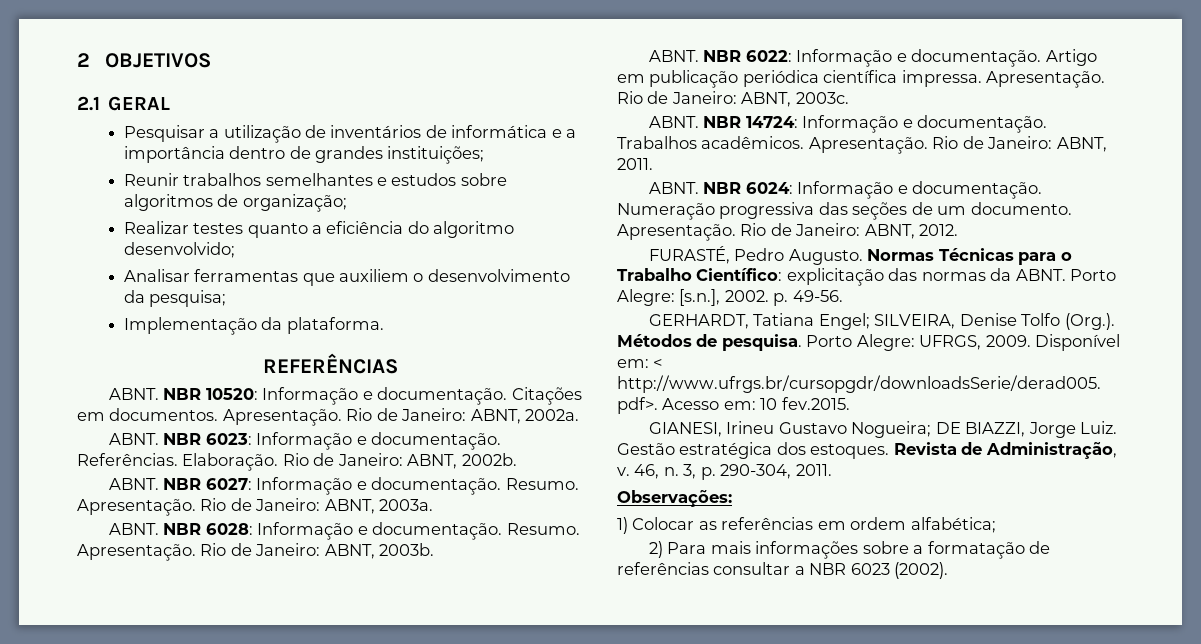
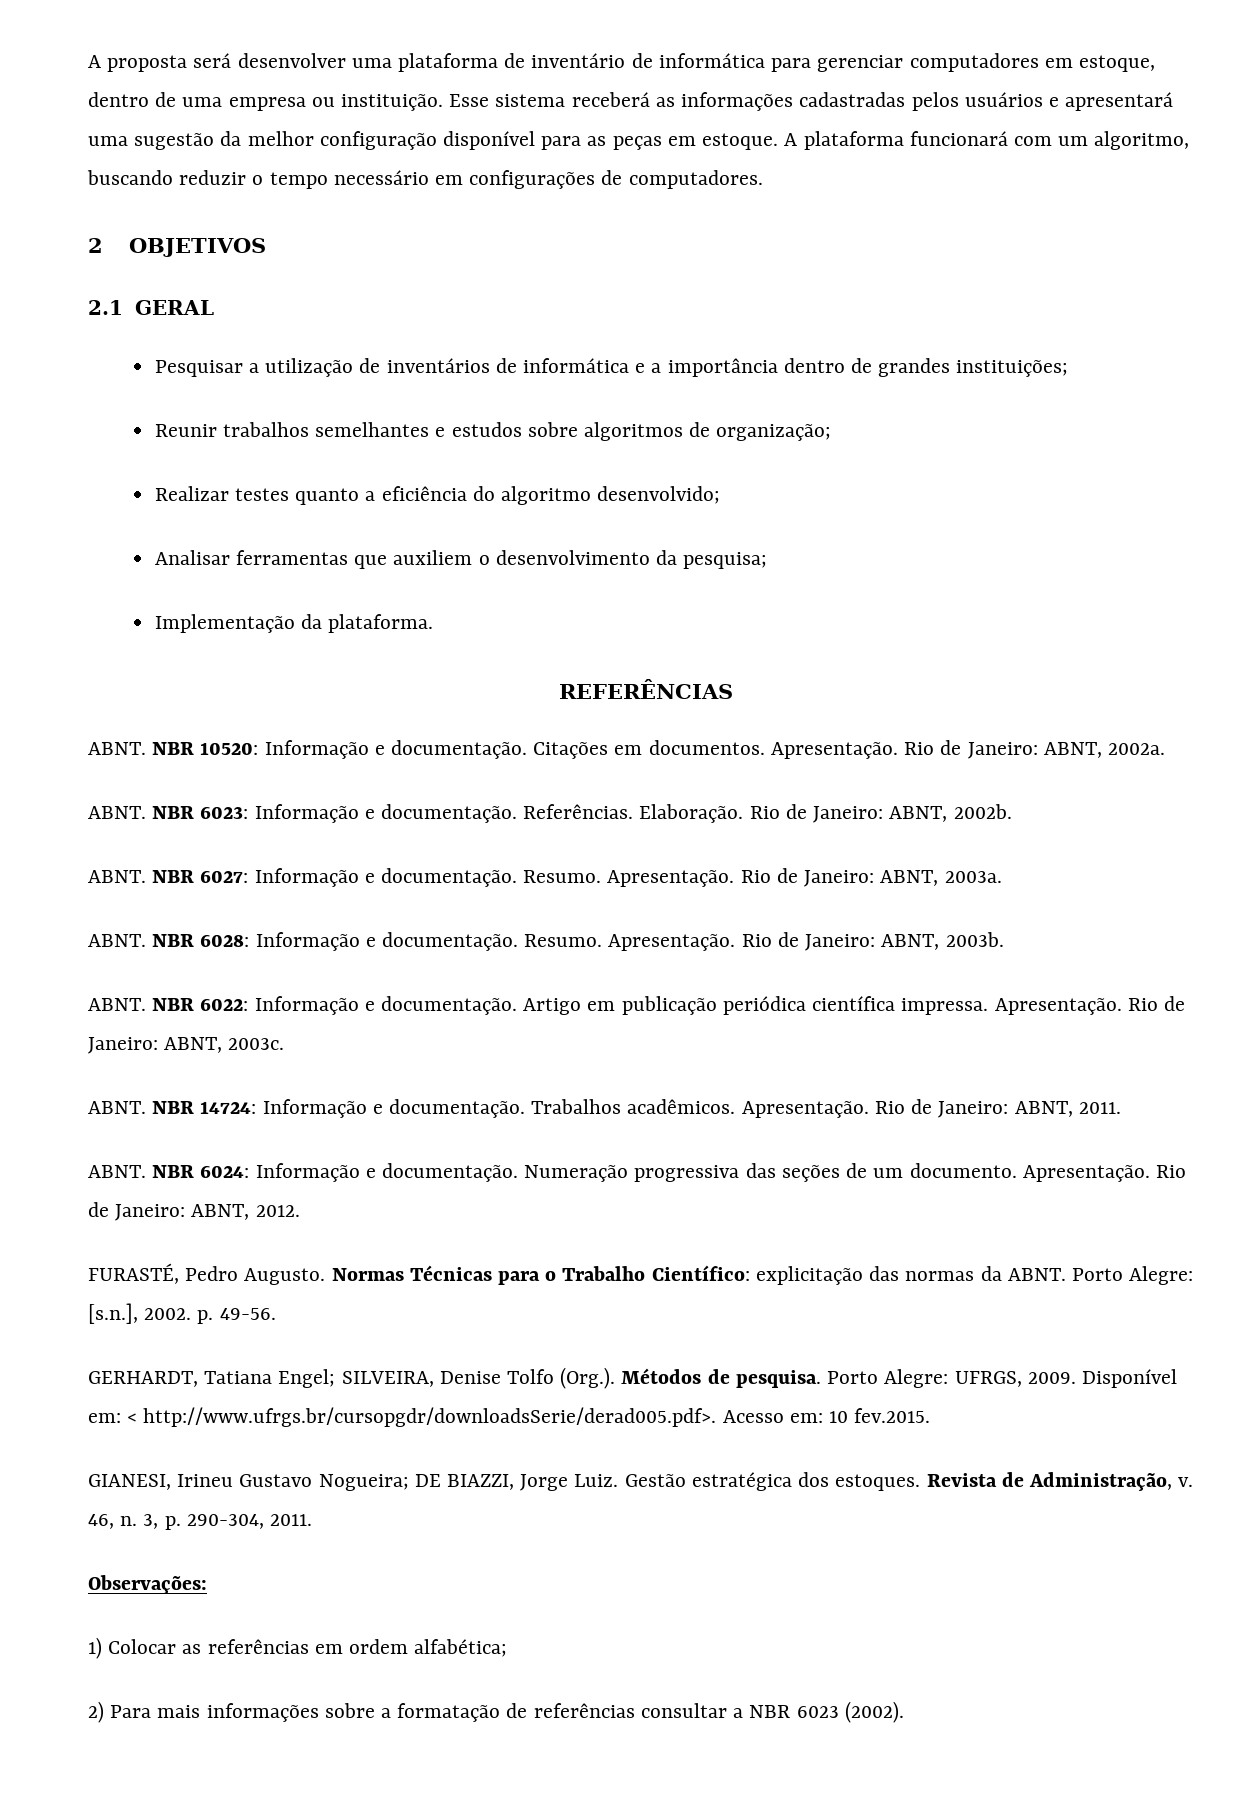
(77, 60) none -> [88,53,1155,72] [88,92,1174,111] [88,131,1190,150] [87,170,763,189] A proposta será desenvolver uma plataforma de inventário de informática para gerenciar computadores em estoque, dentro de uma empresa ou instituição. Esse sistema receberá as informações cadastradas pelos usuários e apresentará uma sugestão da melhor configuração disponível para as peças em estoque. A plataforma funcionará com um algoritmo, buscando reduzir o tempo necessário em configurações de computadores. //

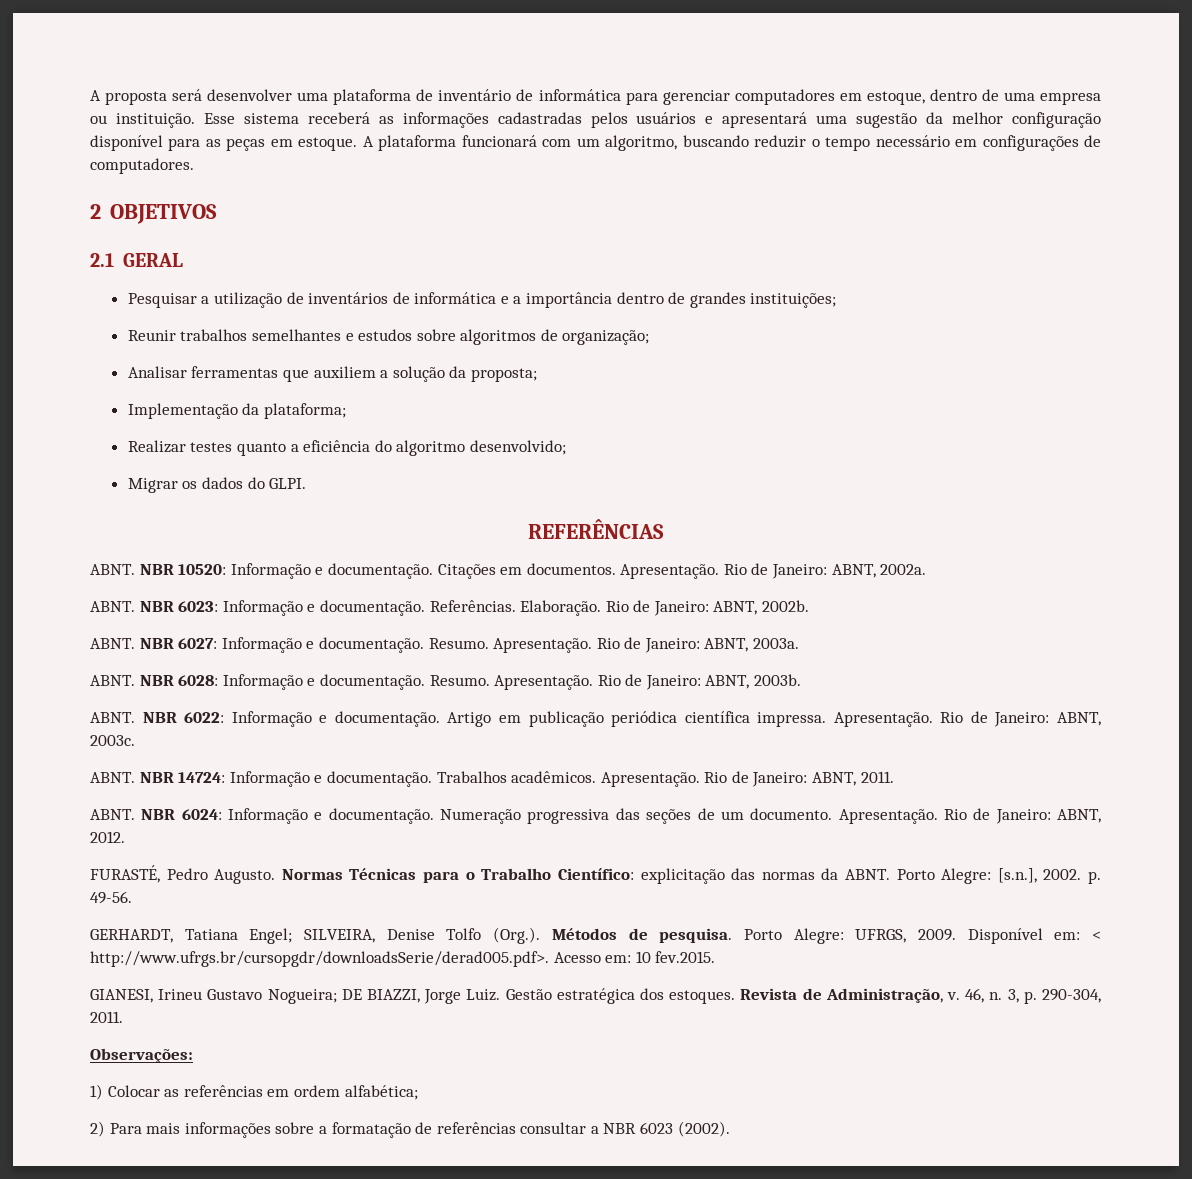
(832, 432) none -> [127,366,537,382] [127,403,346,419] // Analisar ferramentas que auxiliem a solução da proposta; // Implementação da plataforma;
[154,550,768,569] [154,614,434,633] Analisar ferramentas que auxiliem o desenvolvimento da pesquisa; // Implementação da plataforma. -> [127,477,307,493] Migrar os dados do GLPI.

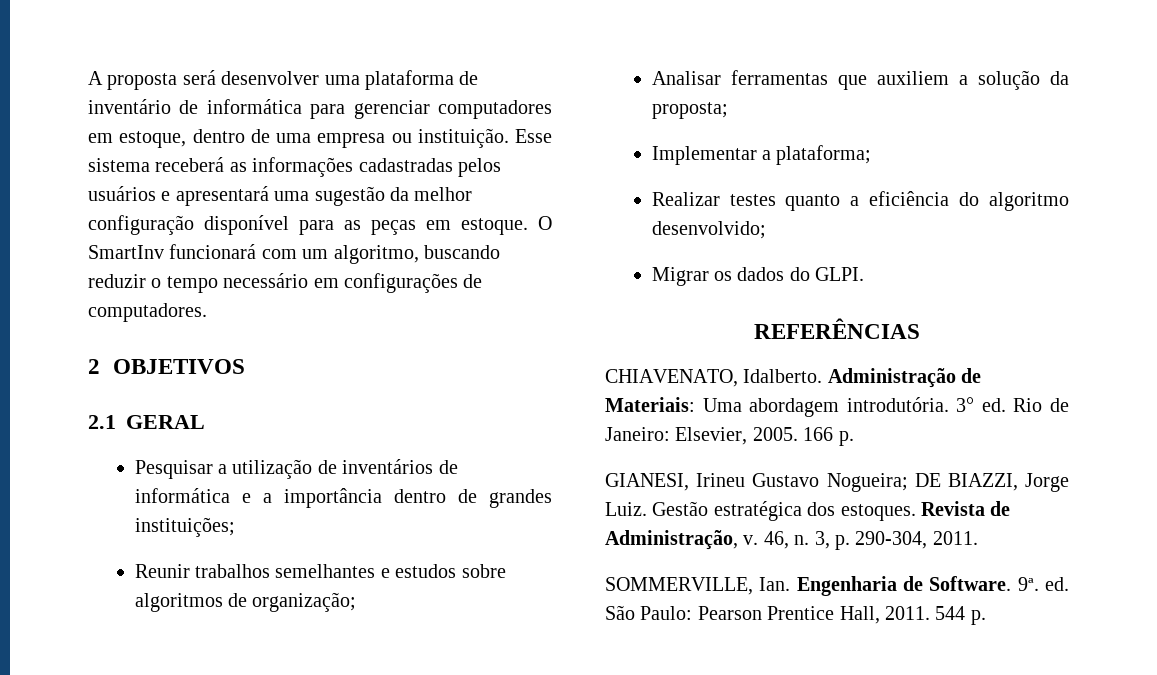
[362,135,457,151] A plataforma -> [538,216,552,230] [88,245,164,259] O SmartInv
[127,403,260,419] Implementação da -> [651,146,772,165] Implementar a
[90,563,927,579] [90,600,810,616] [90,637,800,653] [90,674,802,690] [90,711,1101,727] [90,735,135,746] [90,771,894,787] [90,808,1102,824] [90,831,125,843] [90,865,1101,884] [90,891,132,904] [90,927,1101,944] [90,951,716,967] ABNT. NBR 10520: Informação e documentação. Citações em documentos. Apresentação. Rio de Janeiro: ABNT, 2002a. // ABNT. NBR 6023: Informação e documentação. Referências. Elaboração. Rio de Janeiro: ABNT, 2002b. // ABNT. NBR 6027: Informação e documentação. Resumo. Apresentação. Rio de Janeiro: ABNT, 2003a. // ABNT. NBR 6028: Informação e documentação. Resumo. Apresentação. Rio de Janeiro: ABNT, 2003b. // ABNT. NBR 6022: Informação e documentação. Artigo em publicação periódica científica impressa. Apresentação. Rio de Janeiro: ABNT, 2003c. // ABNT. NBR 14724: Informação e documentação. Trabalhos acadêmicos. Apresentação. Rio de Janeiro: ABNT, 2011. // ABNT. NBR 6024: Informação e documentação. Numeração progressiva das seções de um documento. Apresentação. Rio de Janeiro: ABNT, 2012. // FURASTÉ, Pedro Augusto. Normas Técnicas para o Trabalho Científico: explicitação das normas da ABNT. Porto Alegre: [s.n.], 2002. p. 49-56. // GERHARDT, Tatiana Engel; SILVEIRA, Denise Tolfo (Org.). Métodos de pesquisa. Porto Alegre: UFRGS, 2009. Disponível em: < http://www.ufrgs.br/cursopgdr/downloadsSerie/derad005.pdf>. Acesso em: 10 fev.2015. -> [605,368,982,388] [605,397,1069,417] [605,427,854,446] CHIAVENATO, Idalberto. Administração de Materiais: Uma abordagem introdutória. 3° ed. Rio de Janeiro: Elsevier, 2005. 166 p.
[90,1048,193,1063] [90,1084,418,1100] [90,1121,730,1138] Observações: // 1) Colocar as referências em ordem alfabética; // 2) Para mais informações sobre a formatação de referências consultar a NBR 6023 (2002). -> [605,576,1069,596] [605,605,986,625] SOMMERVILLE, Ian. Engenharia de Software. 9ª. ed. São Paulo: Pearson Prentice Hall, 2011. 544 p.

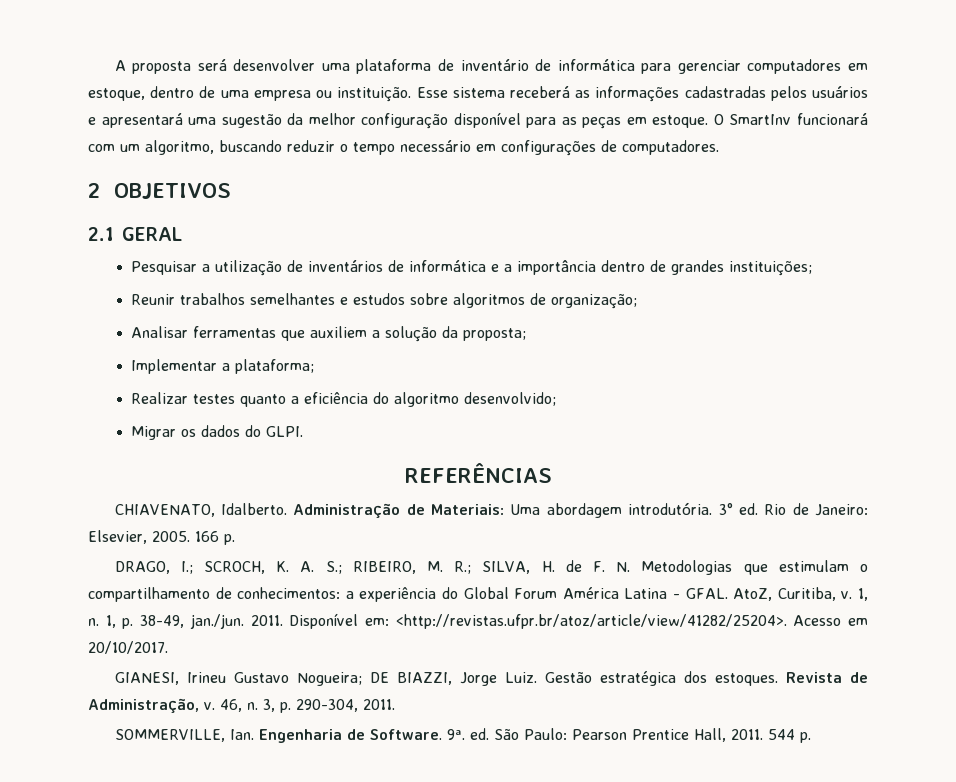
(854, 438) none -> [114,560,868,575] [88,587,869,602] [88,613,869,629] [88,641,168,654] // DRAGO, I.; SCROCH, K. A. S.; RIBEIRO, M. R.; SILVA, H. de F. N. Metodologias que estimulam o compartilhamento de conhecimentos: a experiência do Global Forum América Latina - GFAL. AtoZ, Curitiba, v. 1, n. 1, p. 38-49, jan./jun. 2011. Disponível em: <http://revistas.ufpr.br/atoz/article/view/41282/25204>. Acesso em 20/10/2017.

